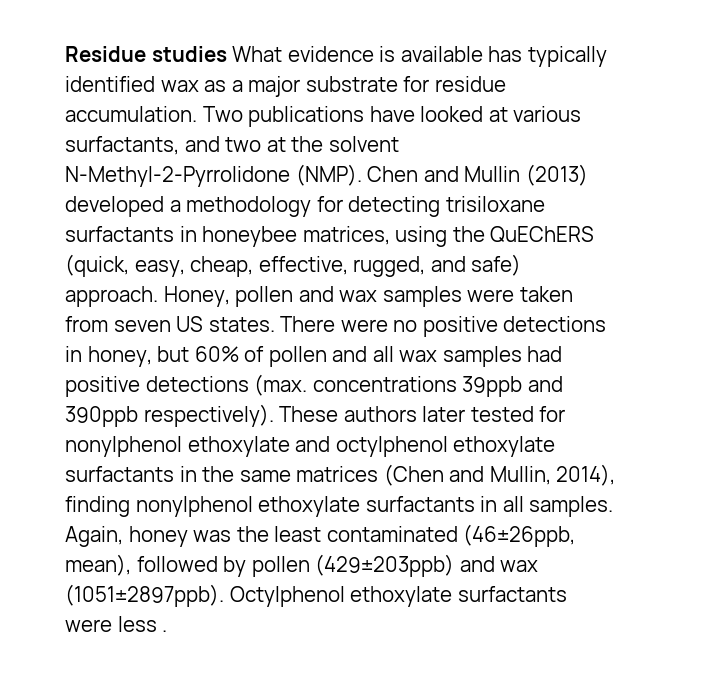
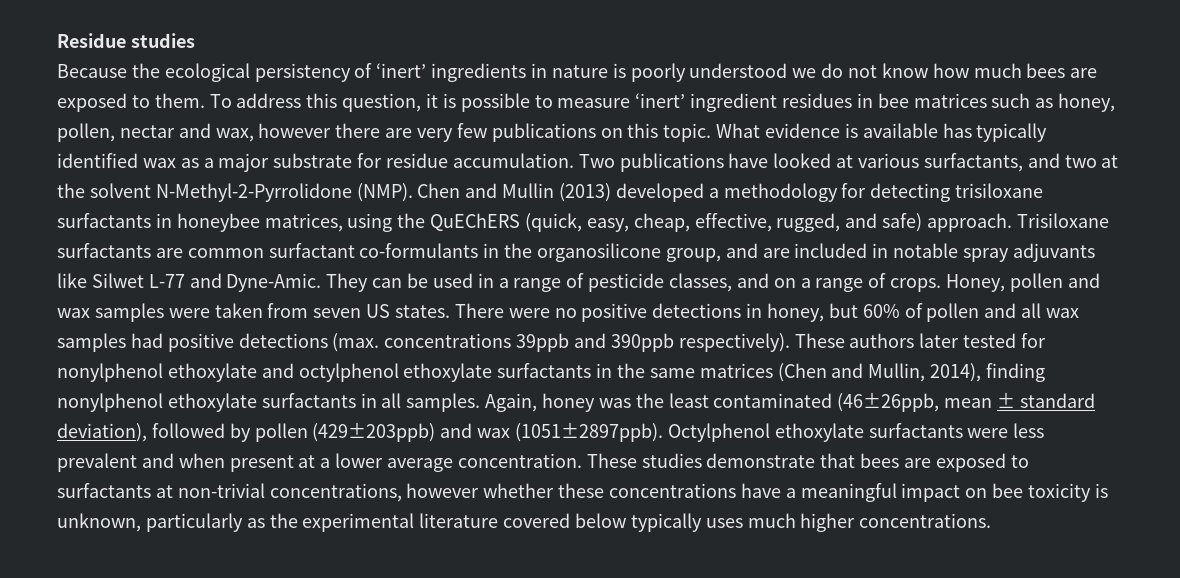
(227, 54) none -> [57,63,1098,82] [57,93,1116,112] [57,123,712,142] // Because the ecological persistency of ‘inert’ ingredients in nature is poorly understood we do not know how much bees are exposed to them. To address this question, it is possible to measure ‘inert’ ingredient residues in bee matrices such as honey, pollen, nectar and wax, however there are very few publications on this topic.
(158, 296) none -> [1016,213,1109,228] [57,243,1095,262] [57,273,942,292] Trisiloxane surfactants are common surfactant co-formulants in the organosilicone group, and are included in notable spray adjuvants like Silwet L-77 and Dyne-Amic. They can be used in a range of pesticide classes, and on a range of crops.
[65,554,131,576] mean), -> [944,392,1095,408] [57,423,147,442] mean ± standard deviation),
[162,630,168,632] . -> [57,453,1029,472] [57,483,1108,502] [57,513,992,532] prevalent and when present at a lower average concentration. These studies demonstrate that bees are exposed to surfactants at non-trivial concentrations, however whether these concentrations have a meaningful impact on bee toxicity is unknown, particularly as the experimental literature covered below typically uses much higher concentrations.

